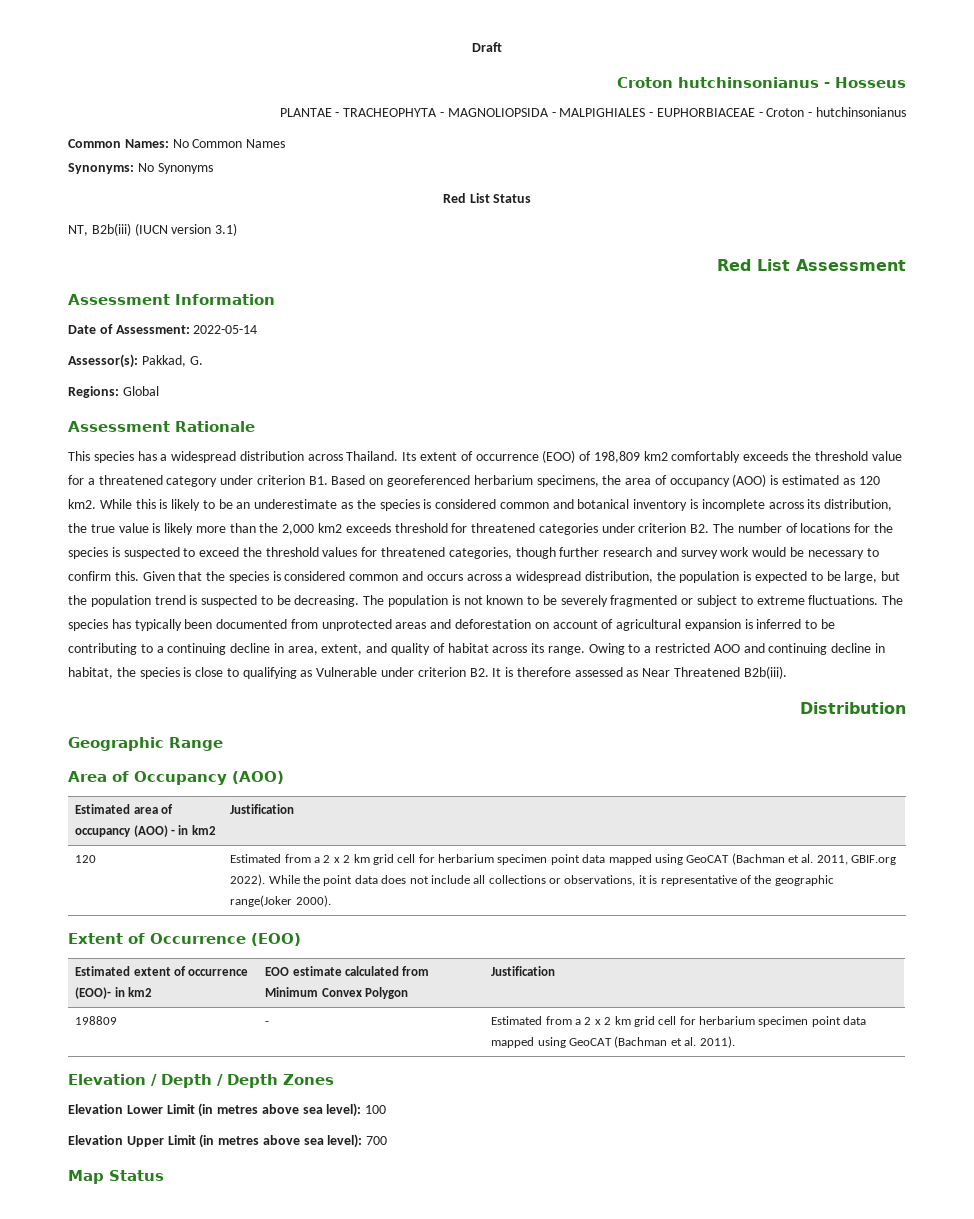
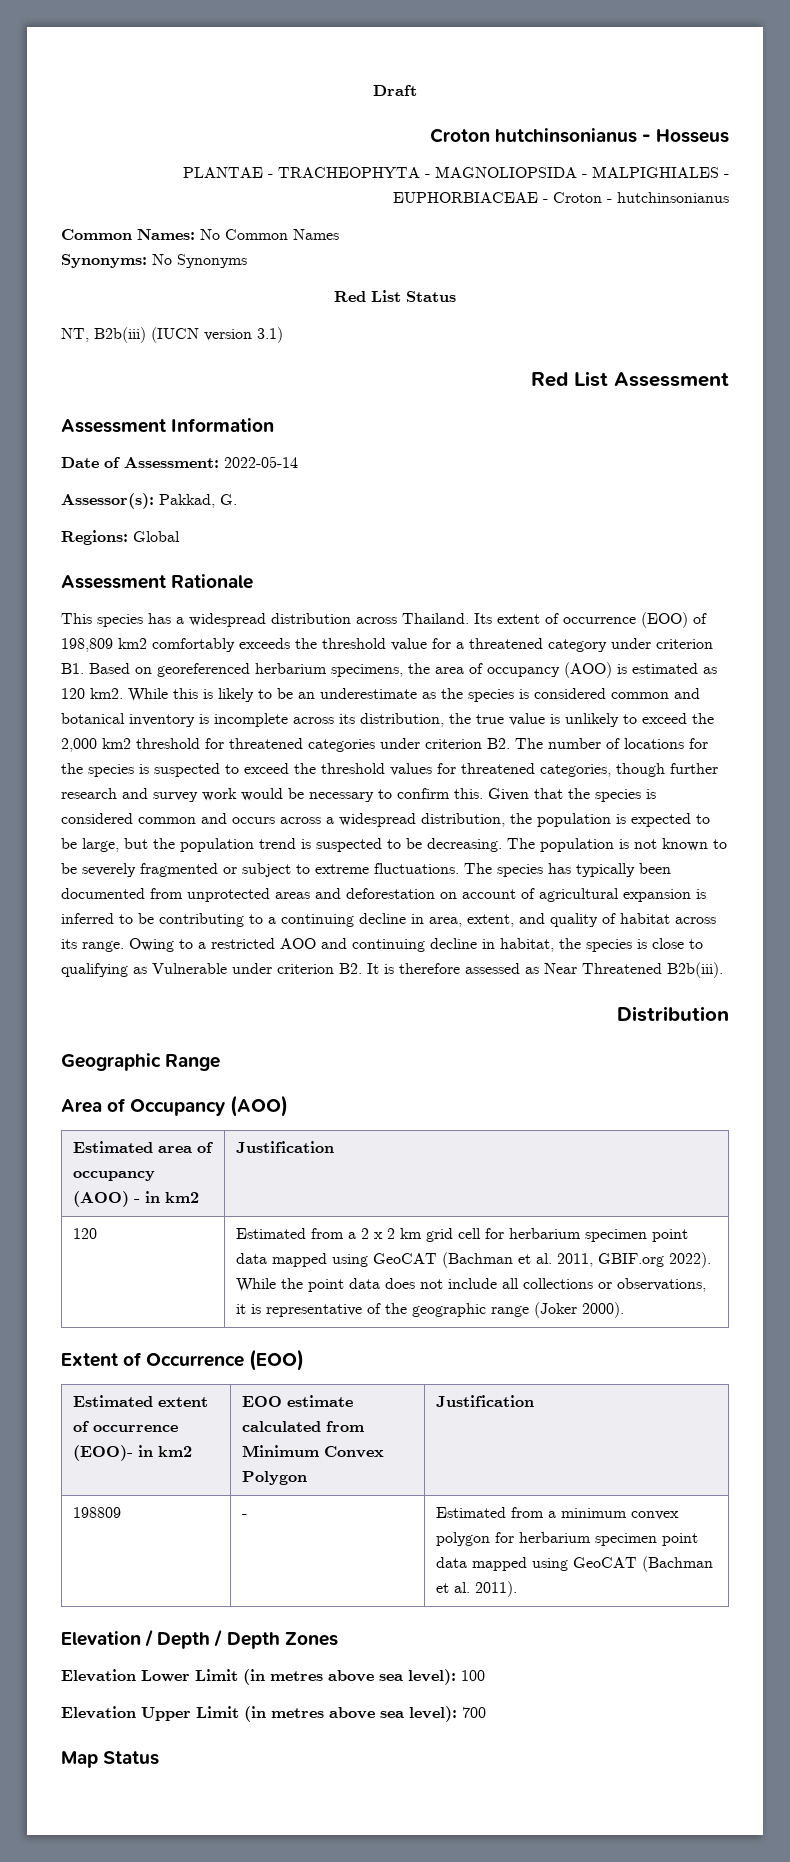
[164,523,256,535] likely more than -> [565,713,687,727] unlikely to exceed
[345,523,391,533] exceeds -> (131, 743) none
[230,895,293,907] range(Joker -> [491,1302,578,1318] range (Joker
[584,1016,677,1027] 2 x 2 km grid cell -> [561,1508,680,1520] [436,1532,491,1546] minimum convex polygon

